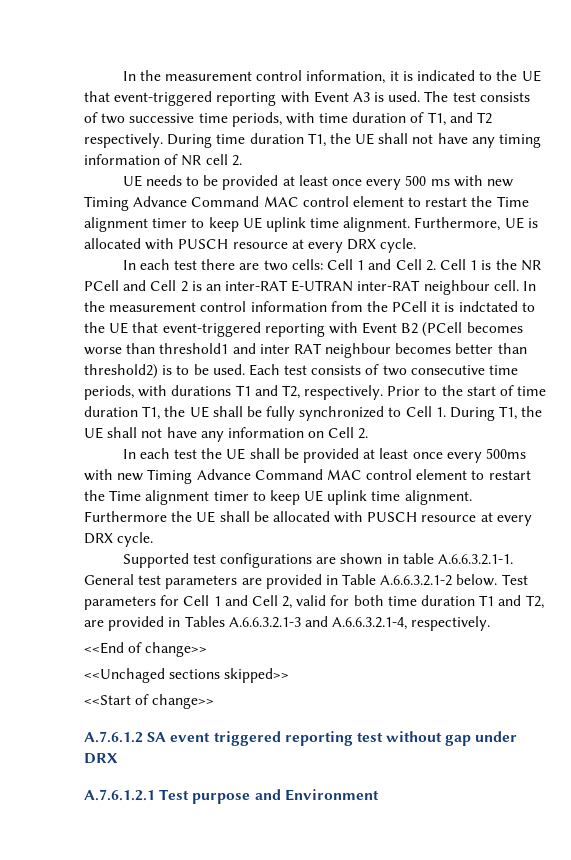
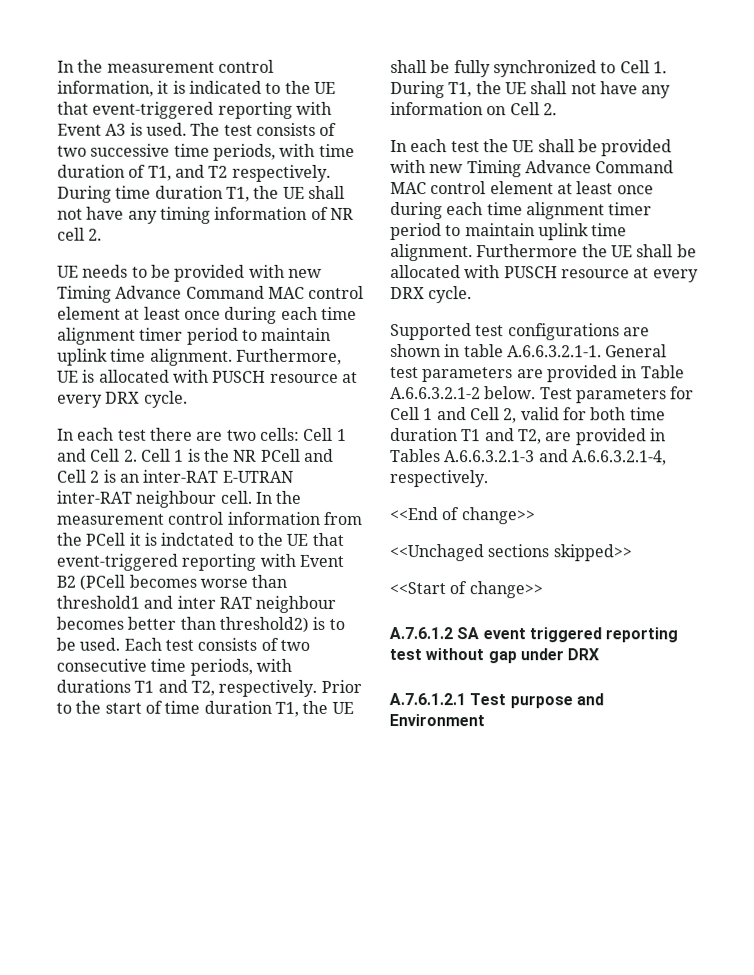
[282,175,513,190] [84,196,529,211] [84,217,262,232] at least once every 500 ms with new Timing Advance Command MAC control element to restart the Time alignment timer to keep UE -> [248,264,322,278] [57,285,365,303] [57,306,357,324] [57,327,332,345] with new Timing Advance Command MAC control element at least once during each time alignment timer period to maintain
[363,448,526,463] [84,469,531,484] [84,490,324,505] at least once every 500ms with new Timing Advance Command MAC control element to restart the Time alignment timer to keep UE -> [390,160,675,178] [390,181,654,195] [390,202,653,220] [390,223,535,241] with new Timing Advance Command MAC control element at least once during each time alignment timer period to maintain

